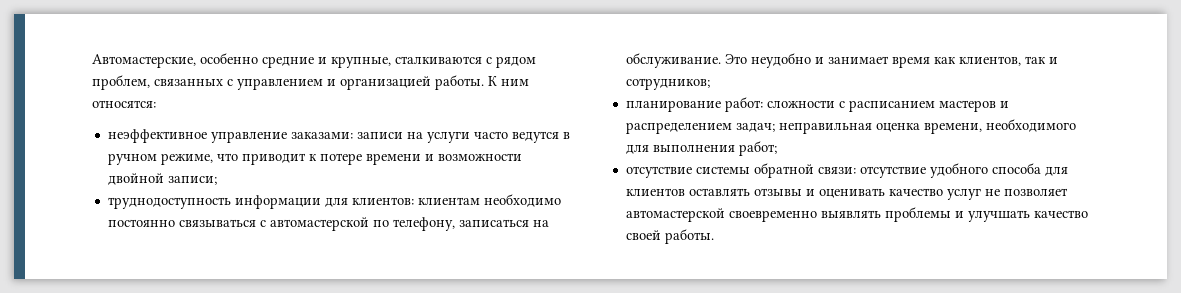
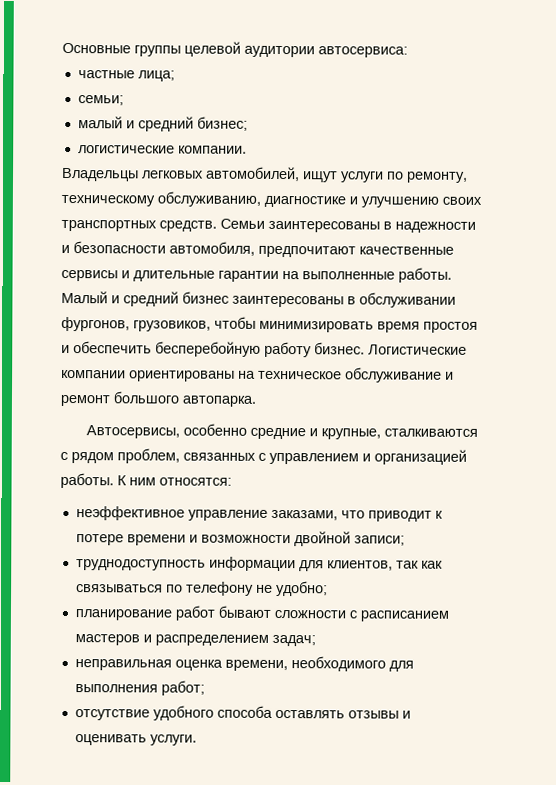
[92,54,196,68] Автомастерские, -> [62,41,408,58] [77,70,175,82] [77,95,124,106] [77,116,248,132] [77,145,247,154] [61,166,468,183] [61,191,482,208] [61,218,476,233] [61,241,454,258] [61,267,452,283] [61,290,456,308] [61,316,478,333] [61,341,467,358] [61,367,454,383] [60,391,256,407] [86,425,181,439] Основные группы целевой аудитории автосервиса: // частные лица; // семьи; // малый и средний бизнес; // логистические компании. // Владельцы легковых автомобилей, ищут услуги по ремонту, техническому обслуживанию, диагностике и улучшению своих транспортных средств. Семьи заинтересованы в надежности и безопасности автомобиля, предпочитают качественные сервисы и длительные гарантии на выполненные работы. Малый и средний бизнес заинтересованы в обслуживании фургонов, грузовиков, чтобы минимизировать время простоя и обеспечить бесперебойную работу бизнес. Логистические компании ориентированы на техническое обслуживание и ремонт большого автопарка. // Автосервисы,
[290,131,570,143] [107,153,213,165] заказами: записи на услуги часто ведутся в ручном режиме, -> [270,509,338,521] заказами,
[351,194,561,207] [107,217,549,231] [625,53,1058,68] [625,78,710,90] клиентов: клиентам необходимо постоянно связываться с автомастерской по телефону, записаться на обслуживание. Это неудобно и занимает время как клиентов, так и сотрудников; -> [326,560,443,571] [75,580,328,597] клиентов, так как связываться по телефону не удобно;
[724,97,763,112] работ: -> [174,605,271,621] работ бывают
(775, 127) none -> (316, 640) //
[695,163,1068,178] [625,188,1068,200] [625,207,1088,222] [625,229,714,244] системы обратной связи: отсутствие удобного способа для клиентов оставлять отзывы и оценивать качество услуг не позволяет автомастерской своевременно выявлять проблемы и улучшать качество своей работы. -> [152,705,411,721] [74,734,197,746] удобного способа оставлять отзывы и оценивать услуги.

